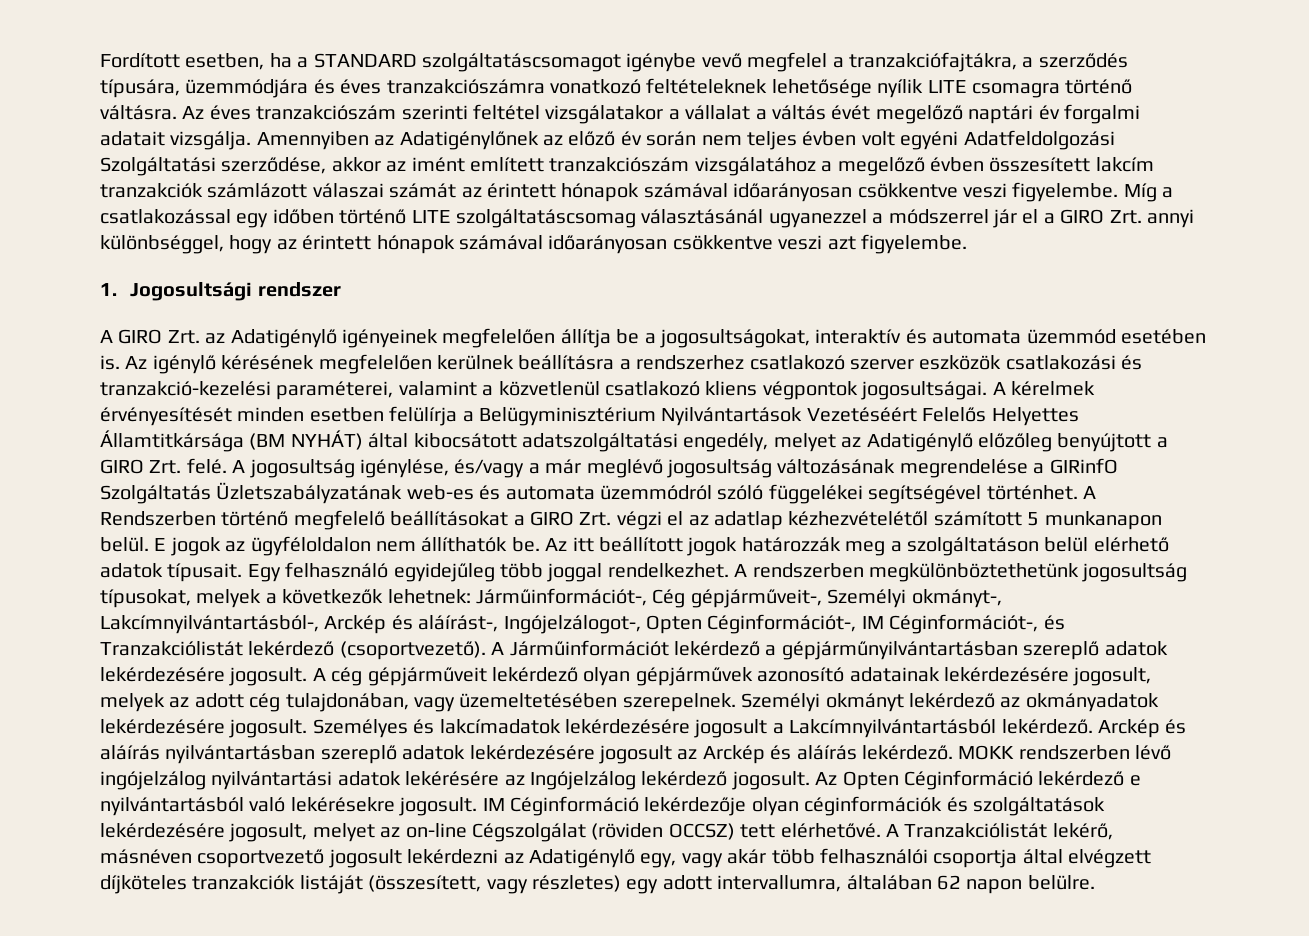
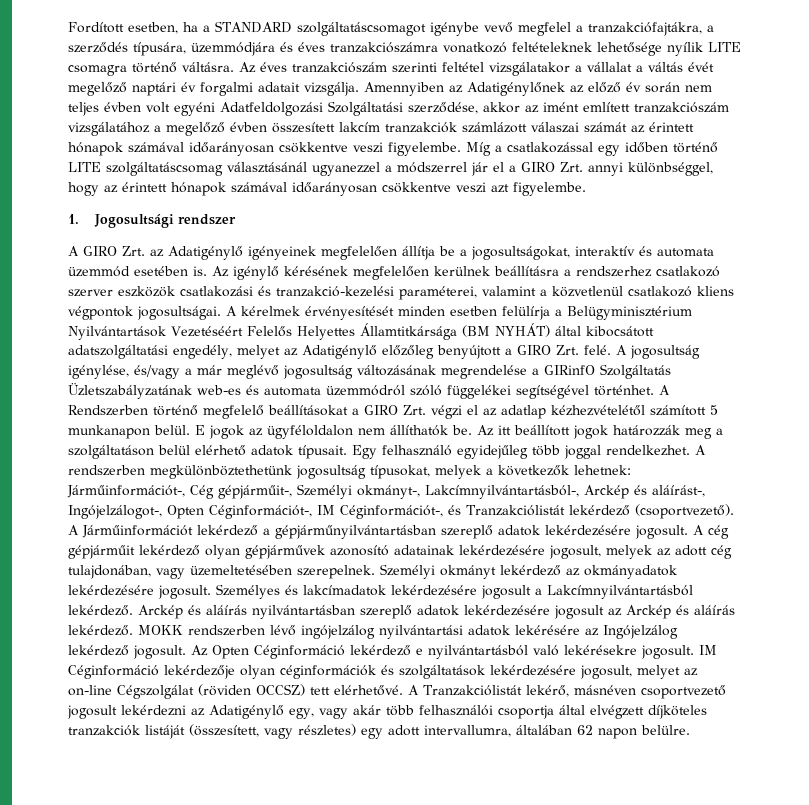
[690,589,822,608] gépjárműveit-, -> [218,485,292,499] gépjárműit-,
[367,667,487,686] gépjárműveit -> [68,545,135,559] gépjárműit

